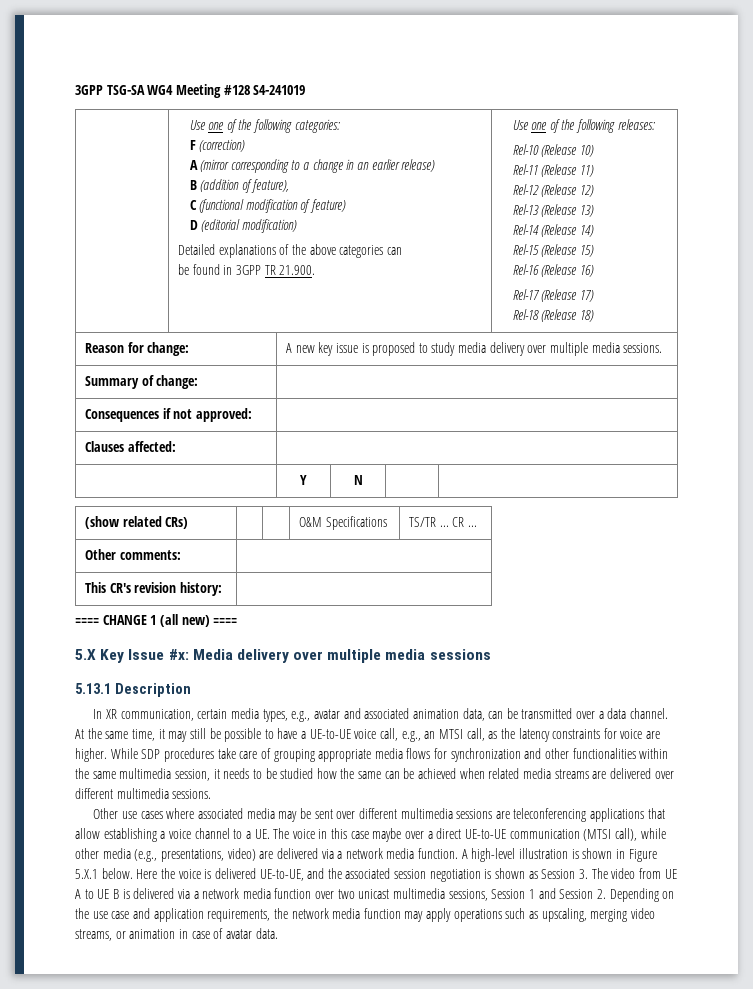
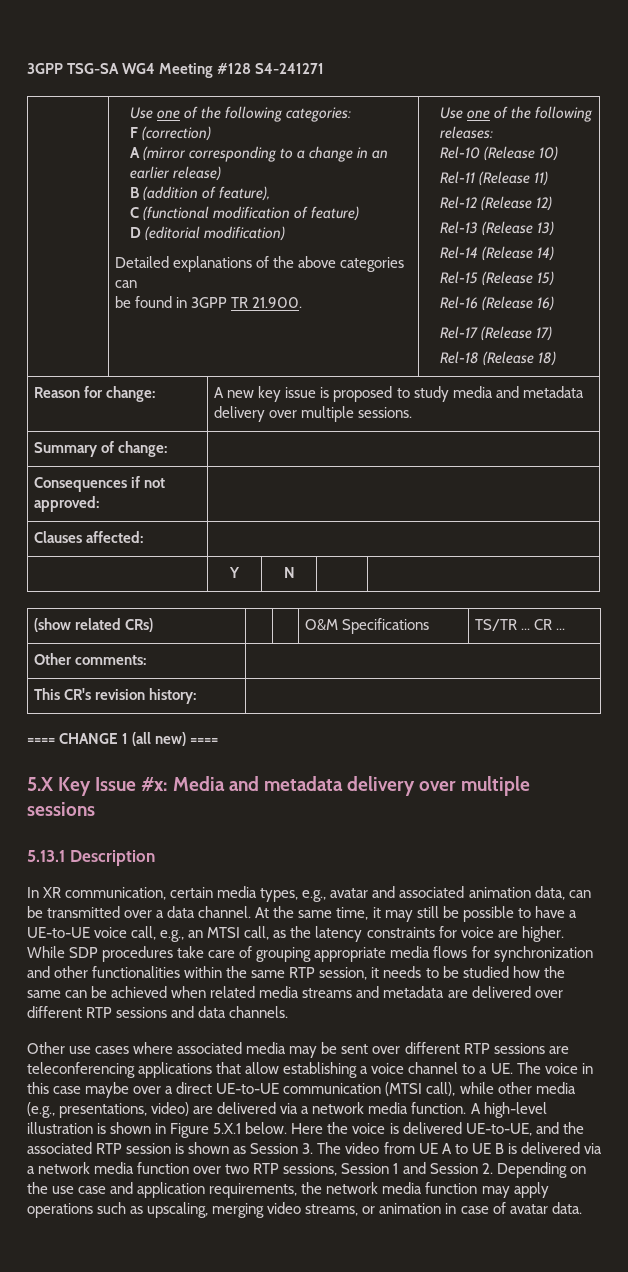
[253,85,306,95] S4-241019 -> [255,63,325,74] S4-241271
[489,342,620,356] delivery over multiple media -> [495,386,584,398] [214,406,355,422] and metadata delivery over multiple
[236,649,426,663] delivery over multiple media -> [228,776,531,796] and metadata delivery over multiple
[119,768,172,779] multimedia -> [289,967,316,978] RTP
(589, 774) none -> [356,986,445,998] and metadata
[116,788,212,799] multimedia sessions. -> [86,1006,289,1018] RTP sessions and data channels.
[400,808,453,819] multimedia -> [463,1043,490,1054] RTP
[394,869,481,882] session negotiation -> [96,1143,172,1154] RTP session
[358,888,446,899] unicast multimedia -> [253,1163,280,1174] RTP

